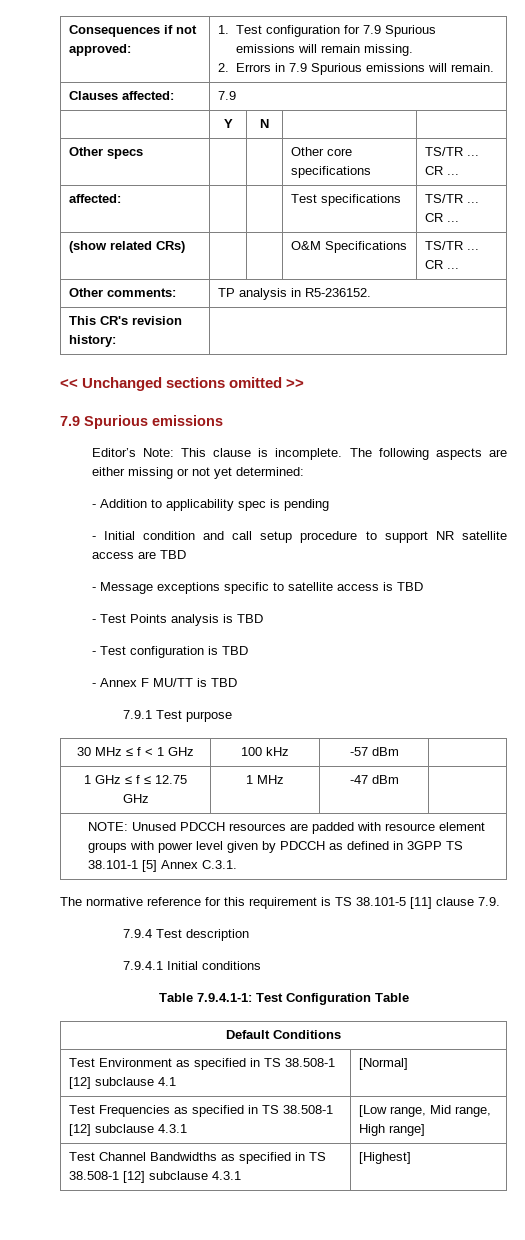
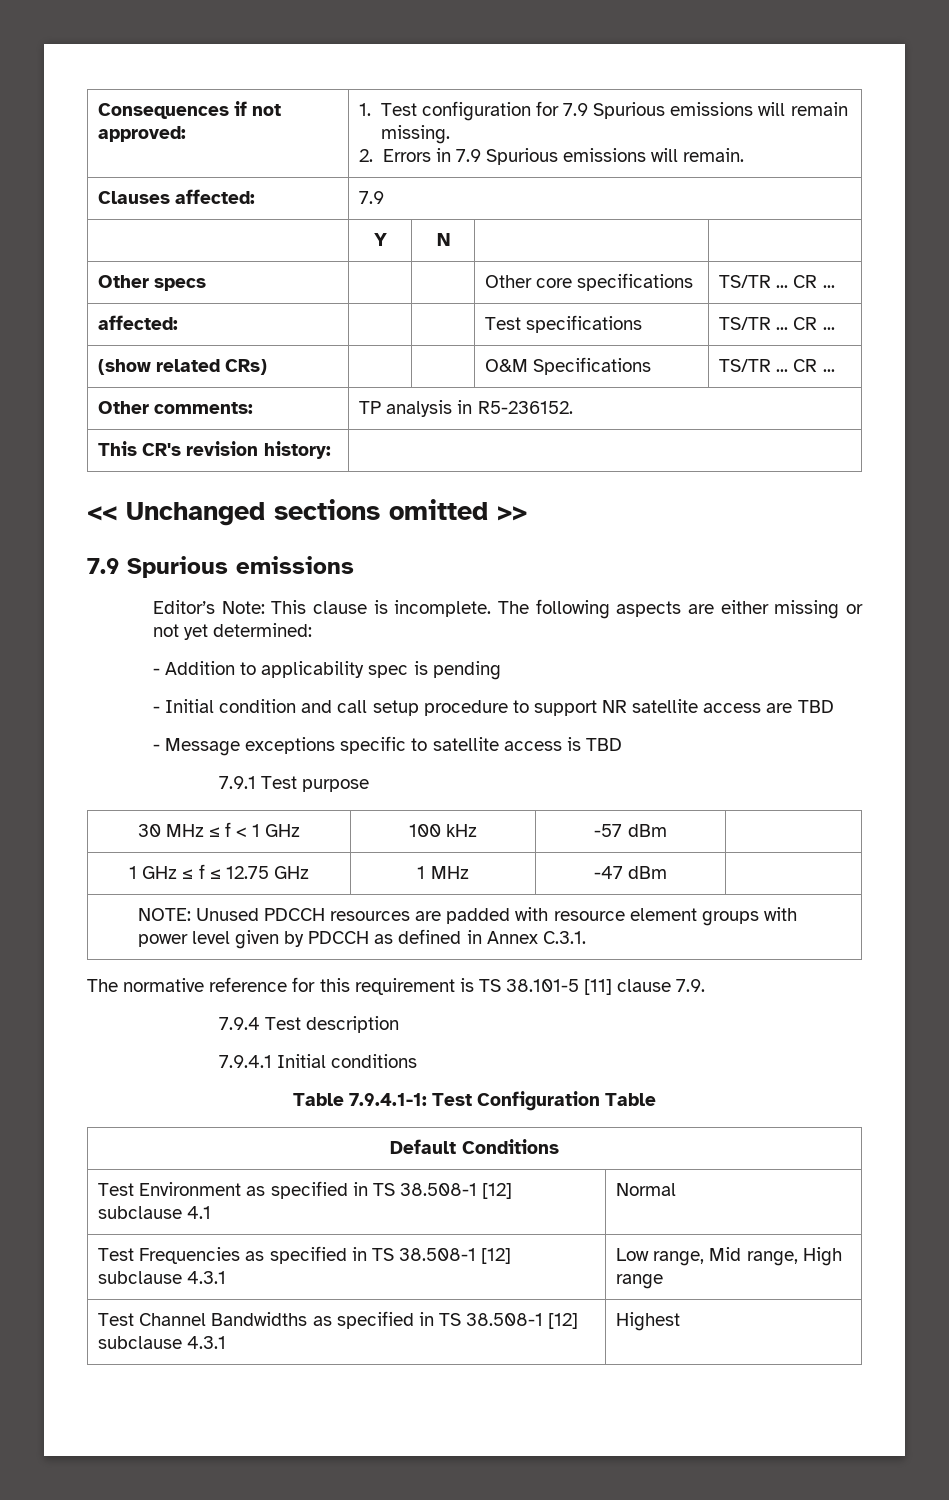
[91,614,263,626] [91,646,248,658] [91,678,237,687] // - Test Points analysis is TBD // - Test configuration is TBD // - Annex F MU/TT is TBD -> (622, 744) none
[407,841,464,850] [88,860,158,872] 3GPP TS 38.101-1 [5] -> (482, 937) none
[359,1058,409,1070] [Normal] -> [616,1183,677,1196] Normal
[359,1105,388,1117] [Low -> [616,1248,650,1261] Low
[389,1124,426,1136] range] -> [616,1274,664,1289] range
[359,1152,412,1164] [Highest] -> [616,1312,681,1331] Highest

